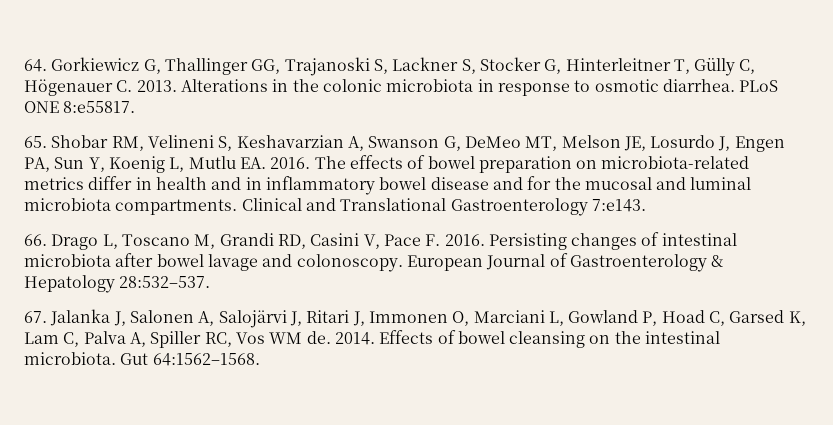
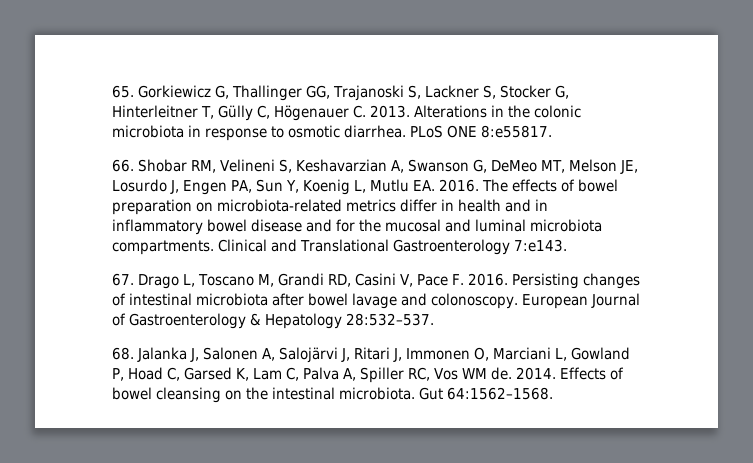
[24,59,47,72] 64. -> [112,85,134,98] 65.
[24,136,47,148] 65. -> [112,159,134,172] 66.
[24,234,47,246] 66. -> [112,273,134,286] 67.
[24,311,47,323] 67. -> [112,347,134,360] 68.

